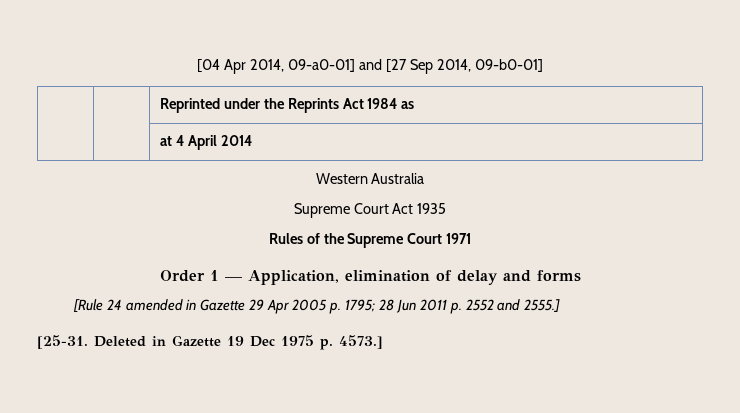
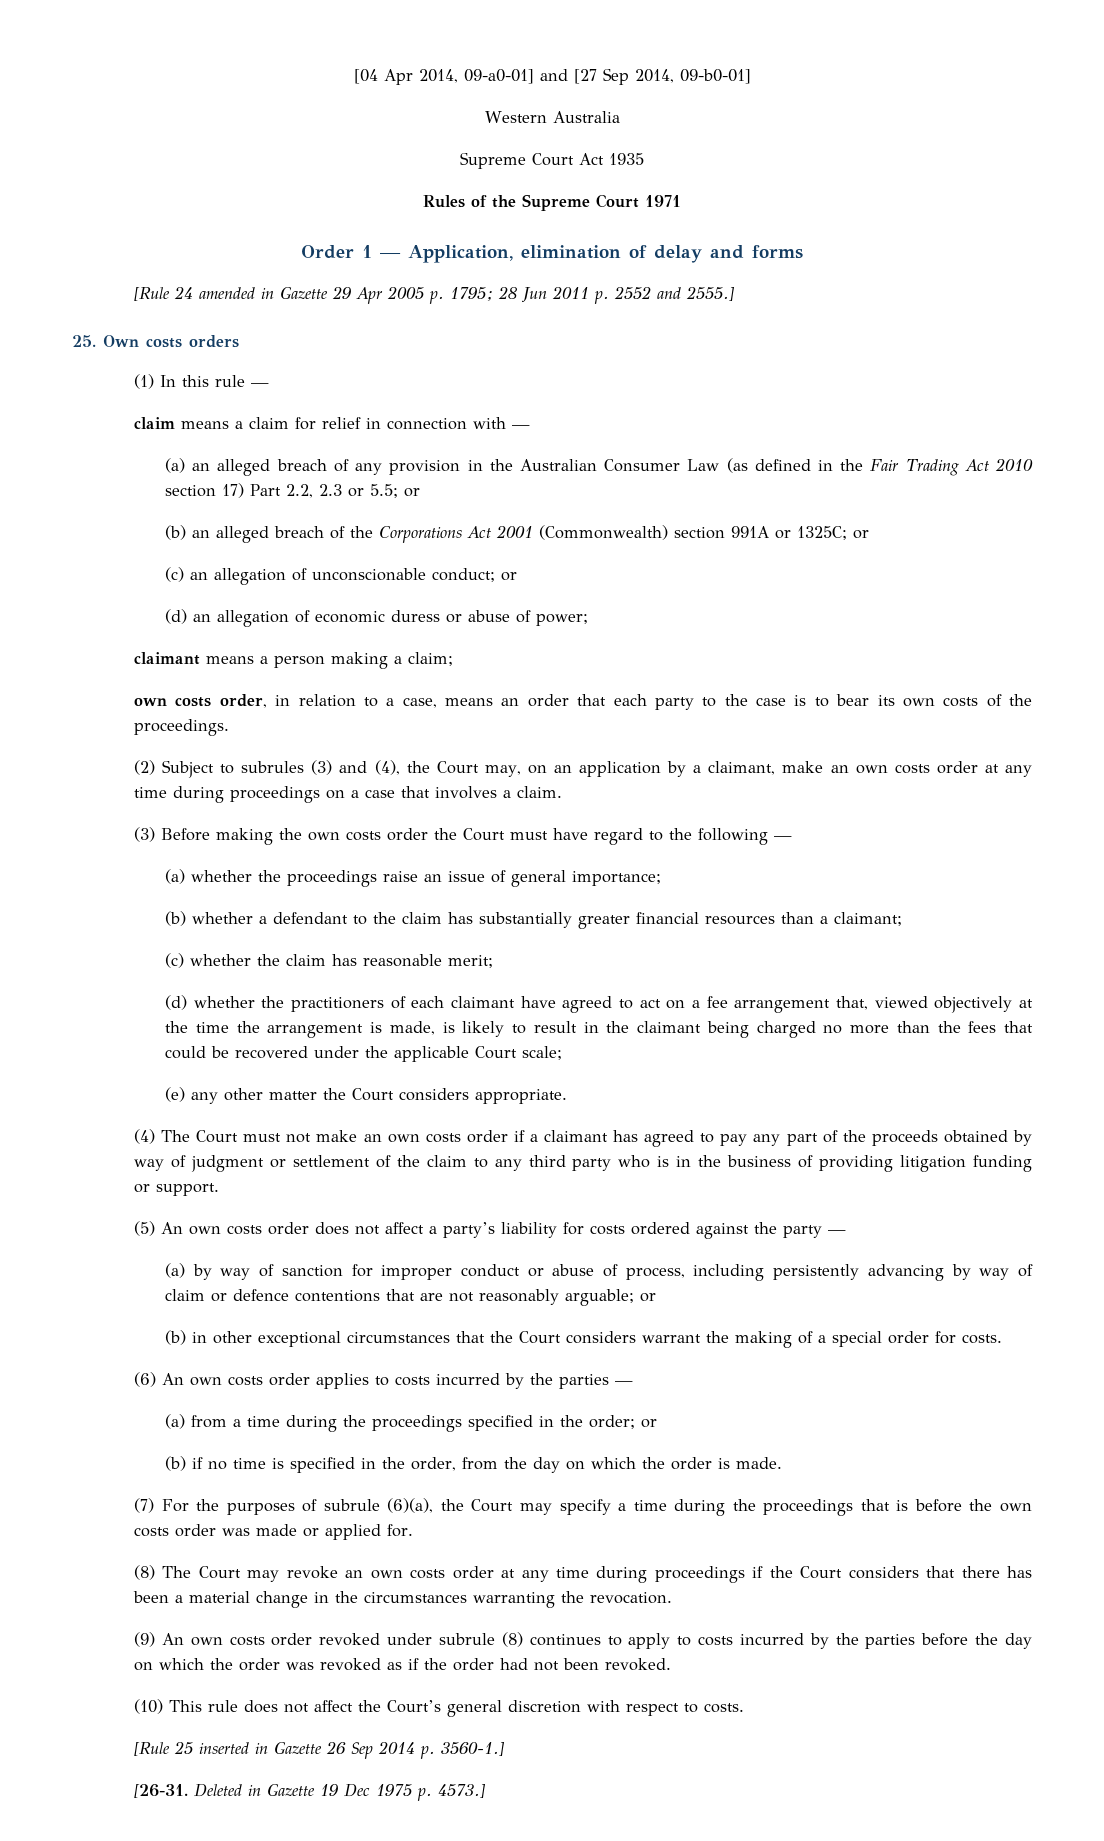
[159,98,415,113] [159,135,252,150] // | | Reprinted under the Reprints Act 1984 as // | | at 4 April 2014 -> (751, 76) none
[37,335,88,349] [25-31. -> [72,335,239,348] [134,374,270,389] [134,417,531,430] [165,458,1033,476] [165,483,421,498] [165,525,870,543] [165,567,518,585] [165,609,589,627] [134,652,454,669] [134,694,1033,710] [134,719,230,736] [134,760,1033,778] [134,786,563,803] [134,827,793,845] [165,869,662,887] [165,911,903,929] [165,953,494,968] [165,995,1034,1013] [165,1021,1033,1038] [165,1046,563,1062] [165,1087,568,1104] [134,1129,1032,1147] [134,1155,1033,1172] [134,1183,220,1196] [134,1221,847,1239] [165,1263,1033,1281] [165,1289,657,1306] [165,1330,1003,1348] [134,1372,634,1389] [165,1414,658,1432] [165,1456,783,1473] [134,1498,1032,1516] [134,1524,414,1540] [134,1565,1033,1583] [133,1591,673,1608] [134,1632,1033,1649] [134,1658,672,1671] [134,1699,745,1717] [134,1741,506,1759] [134,1783,189,1798] 25. Own costs orders // (1) In this rule — // claim means a claim for relief in connection with — // (a) an alleged breach of any provision in the Australian Consumer Law (as defined in the Fair Trading Act 2010 section 17) Part 2.2, 2.3 or 5.5; or // (b) an alleged breach of the Corporations Act 2001 (Commonwealth) section 991A or 1325C; or // (c) an allegation of unconscionable conduct; or // (d) an allegation of economic duress or abuse of power; // claimant means a person making a claim; // own costs order, in relation to a case, means an order that each party to the case is to bear its own costs of the proceedings. // (2) Subject to subrules (3) and (4), the Court may, on an application by a claimant, make an own costs order at any time during proceedings on a case that involves a claim. // (3) Before making the own costs order the Court must have regard to the following — // (a) whether the proceedings raise an issue of general importance; // (b) whether a defendant to the claim has substantially greater financial resources than a claimant; // (c) whether the claim has reasonable merit; // (d) whether the practitioners of each claimant have agreed to act on a fee arrangement that, viewed objectively at the time the arrangement is made, is likely to result in the claimant being charged no more than the fees that could be recovered under the applicable Court scale; // (e) any other matter the Court considers appropriate. // (4) The Court must not make an own costs order if a claimant has agreed to pay any part of the proceeds obtained by way of judgment or settlement of the claim to any third party who is in the business of providing litigation funding or support. // (5) An own costs order does not affect a party’s liability for costs ordered against the party — // (a) by way of sanction for improper conduct or abuse of process, including persistently advancing by way of claim or defence contentions that are not reasonably arguable; or // (b) in other exceptional circumstances that the Court considers warrant the making of a special order for costs. // (6) An own costs order applies to costs incurred by the parties — // (a) from a time during the proceedings specified in the order; or // (b) if no time is specified in the order, from the day on which the order is made. // (7) For the purposes of subrule (6)(a), the Court may specify a time during the proceedings that is before the own costs order was made or applied for. // (8) The Court may revoke an own costs order at any time during proceedings if the Court considers that there has been a material change in the circumstances warranting the revocation. // (9) An own costs order revoked under subrule (8) continues to apply to costs incurred by the parties before the day on which the order was revoked as if the order had not been revoked. // (10) This rule does not affect the Court’s general discretion with respect to costs. // [Rule 25 inserted in Gazette 26 Sep 2014 p. 3560-1.] // [26-31.

